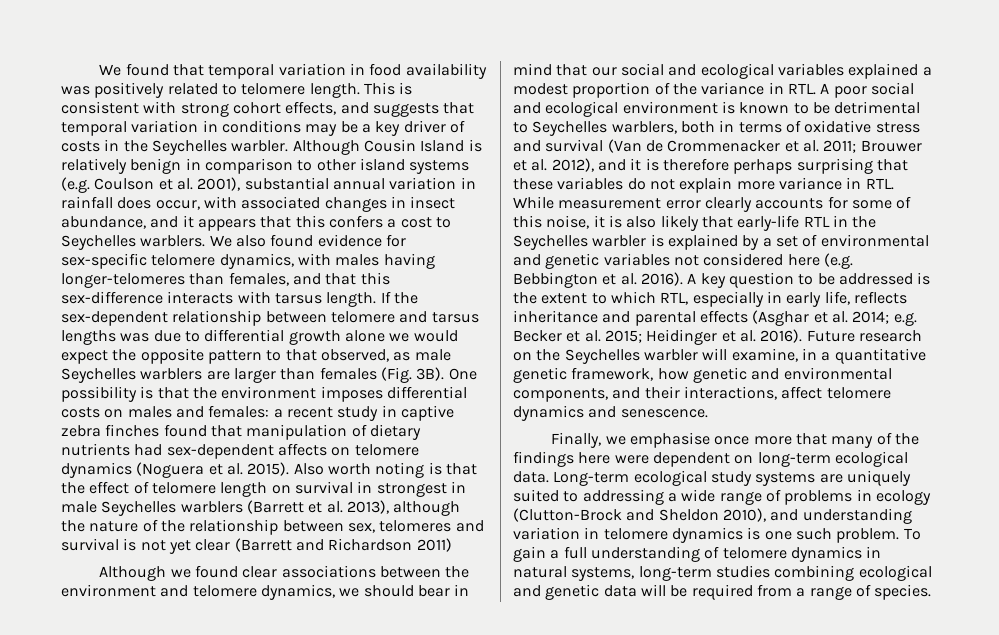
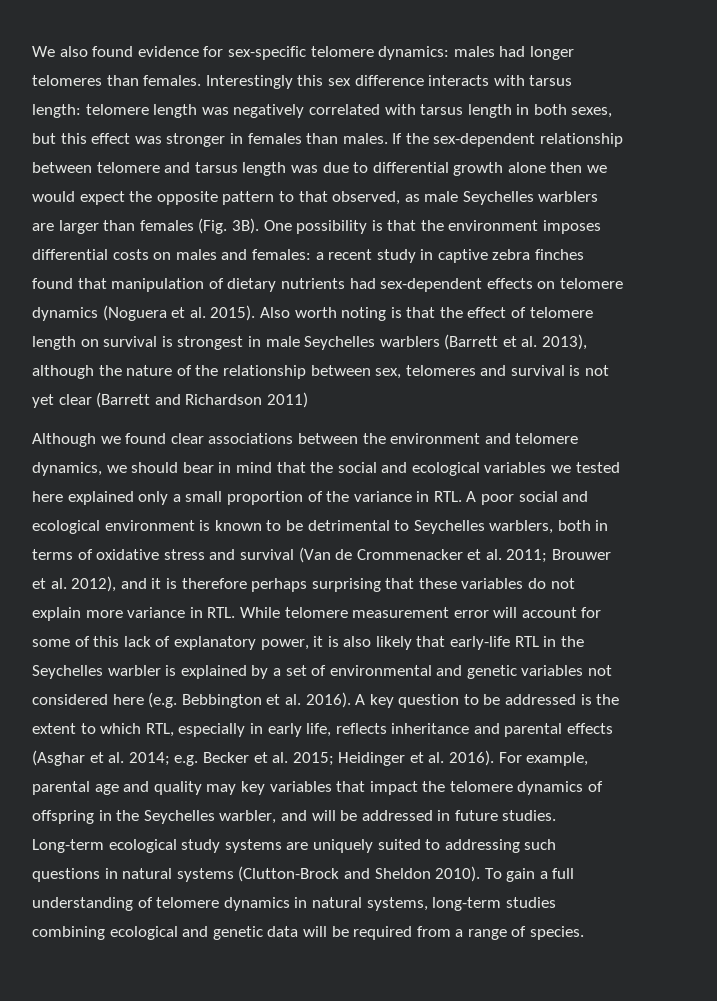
[99,63,487,79] [61,82,413,98] [61,101,475,117] [61,120,465,136] [61,139,482,155] [61,158,470,174] [61,177,476,193] [61,196,456,212] [61,215,451,231] [61,235,232,250] We found that temporal variation in food availability was positively related to telomere length. This is consistent with strong cohort effects, and suggests that temporal variation in conditions may be a key driver of costs in the Seychelles warbler. Although Cousin Island is relatively benign in comparison to other island systems (e.g. Coulson et al. 2001), substantial annual variation in rainfall does occur, with associated changes in insect abundance, and it appears that this confers a cost to Seychelles warblers. We -> [32,46,55,57] We
[219,253,435,269] [61,272,390,288] [61,291,377,307] dynamics, with males having longer-telomeres than females, and that this sex-difference interacts with tarsus length. -> [378,46,574,60] [32,75,573,89] [32,104,613,118] [32,133,388,147] dynamics: males had longer telomeres than females. Interestingly this sex difference interacts with tarsus length: telomere length was negatively correlated with tarsus length in both sexes, but this effect was stronger in females than males.
[61,330,116,345] lengths -> [242,162,287,176] length
(385, 336) none -> [550,162,583,173] then
[277,443,327,456] affects -> [486,278,533,289] effects
[357,481,373,493] in -> [161,336,173,347] is
[591,67,617,76] our -> [310,462,334,473] the
[848,63,932,79] [513,83,568,95] explained a modest -> [551,462,620,473] [32,491,223,505] we tested here explained only a small
(554, 202) none -> [284,607,348,618] telomere
[704,197,824,212] clearly accounts -> [493,607,577,618] will account
[546,215,590,229] noise, -> [123,636,309,650] lack of explanatory power,
[806,330,922,342] [513,348,926,364] [513,367,892,383] [513,386,891,402] [513,405,708,421] [551,432,919,448] [513,451,908,467] [513,471,549,483] Future research on the Seychelles warbler will examine, in a quantitative genetic framework, how genetic and environmental components, and their interactions, affect telomere dynamics and senescence. // Finally, we emphasise once more that many of the findings here were dependent on long-term ecological data. -> [498,752,589,766] [32,781,604,795] [32,810,557,824] For example, parental age and quality may key variables that impact the telomere dynamics of offspring in the Seychelles warbler, and will be addressed in future studies.
[667,489,931,505] [513,508,912,524] [513,527,900,543] a wide range of problems in ecology (Clutton-Brock and Sheldon 2010), and understanding variation in telomere dynamics is one such problem. -> [524,839,557,850] [32,866,481,882] such questions in natural systems (Clutton-Brock and Sheldon 2010).

